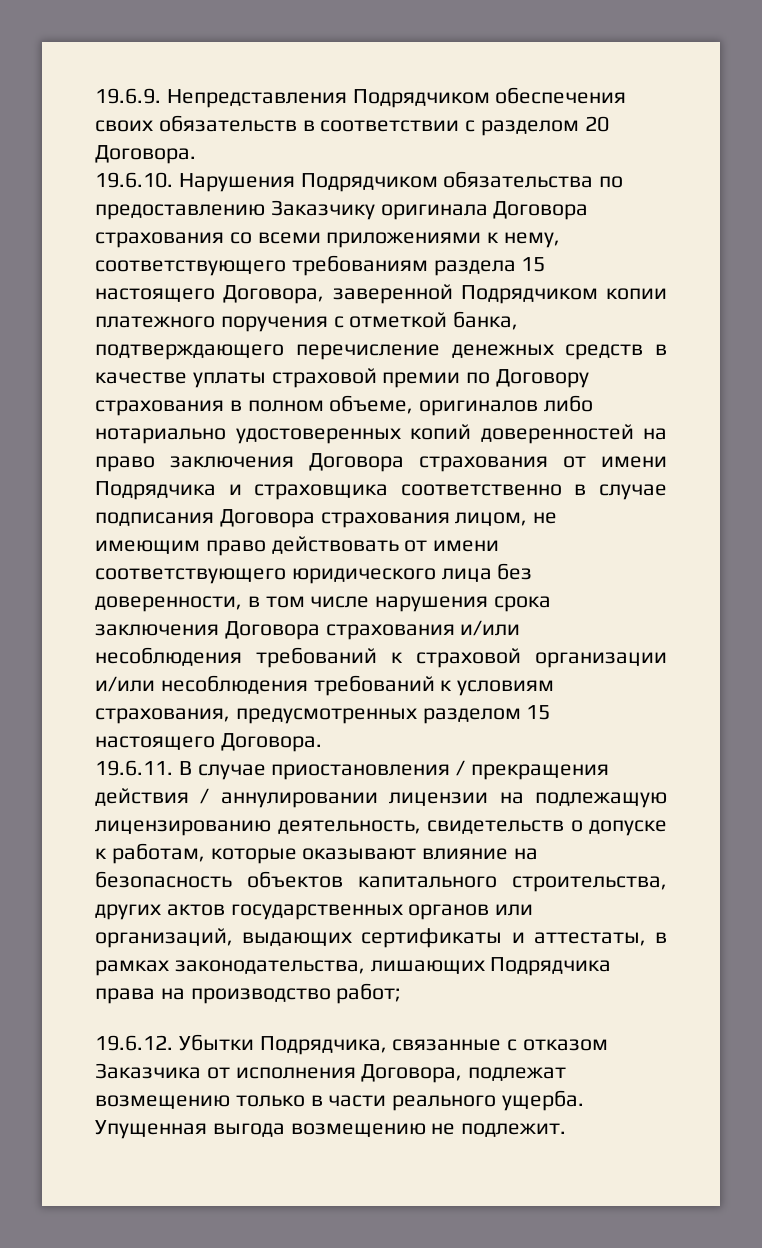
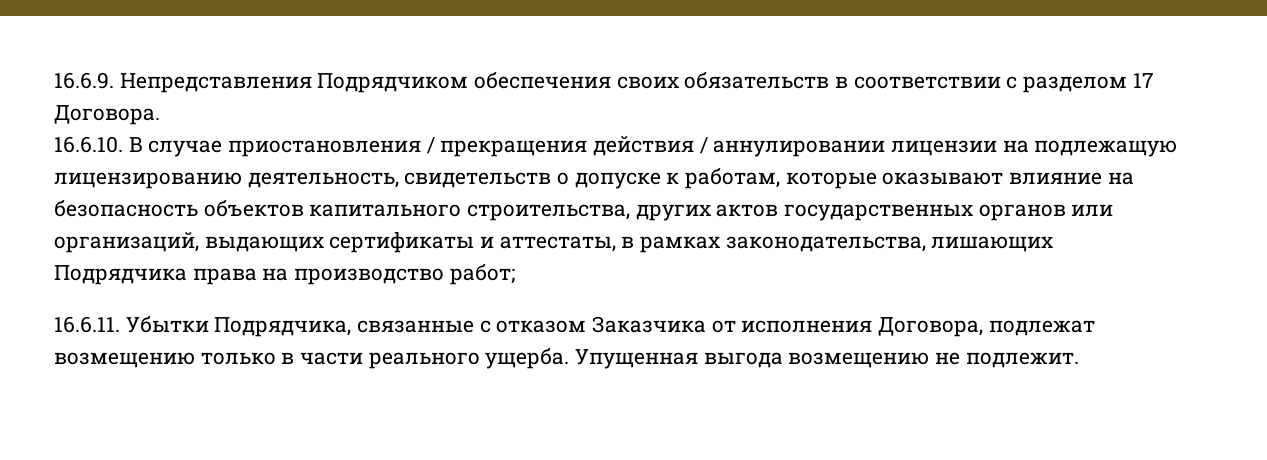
[95,88,161,104] 19.6.9. -> [54,72,114,89] 16.6.9.
[584,116,609,132] [95,145,196,164] [95,171,624,192] [95,200,589,220] [95,232,561,248] [95,255,546,276] [95,284,667,304] [95,311,519,332] [95,344,667,360] [95,368,590,388] [95,395,594,416] [95,424,667,444] [95,453,667,472] [95,481,667,500] [95,509,558,528] [95,536,500,556] [95,563,533,584] [95,596,552,612] [95,620,521,640] [95,647,667,668] [95,675,555,696] [95,705,551,724] [95,733,322,752] [95,760,173,776] 20 Договора. // 19.6.10. Нарушения Подрядчиком обязательства по предоставлению Заказчику оригинала Договора страхования со всеми приложениями к нему, соответствующего требованиям раздела 15 настоящего Договора, заверенной Подрядчиком копии платежного поручения с отметкой банка, подтверждающего перечисление денежных средств в качестве уплаты страховой премии по Договору страхования в полном объеме, оригиналов либо нотариально удостоверенных копий доверенностей на право заключения Договора страхования от имени Подрядчика и страховщика соответственно в случае подписания Договора страхования лицом, не имеющим право действовать от имени соответствующего юридического лица без доверенности, в том числе нарушения срока заключения Договора страхования и/или несоблюдения требований к страховой организации и/или несоблюдения требований к условиям страхования, предусмотренных разделом 15 настоящего Договора. // 19.6.11. -> [1132,73,1154,88] [54,105,160,125] [54,136,123,153] 17 Договора. // 16.6.10.
[95,1035,173,1051] 19.6.12. -> [54,316,120,333] 16.6.11.

